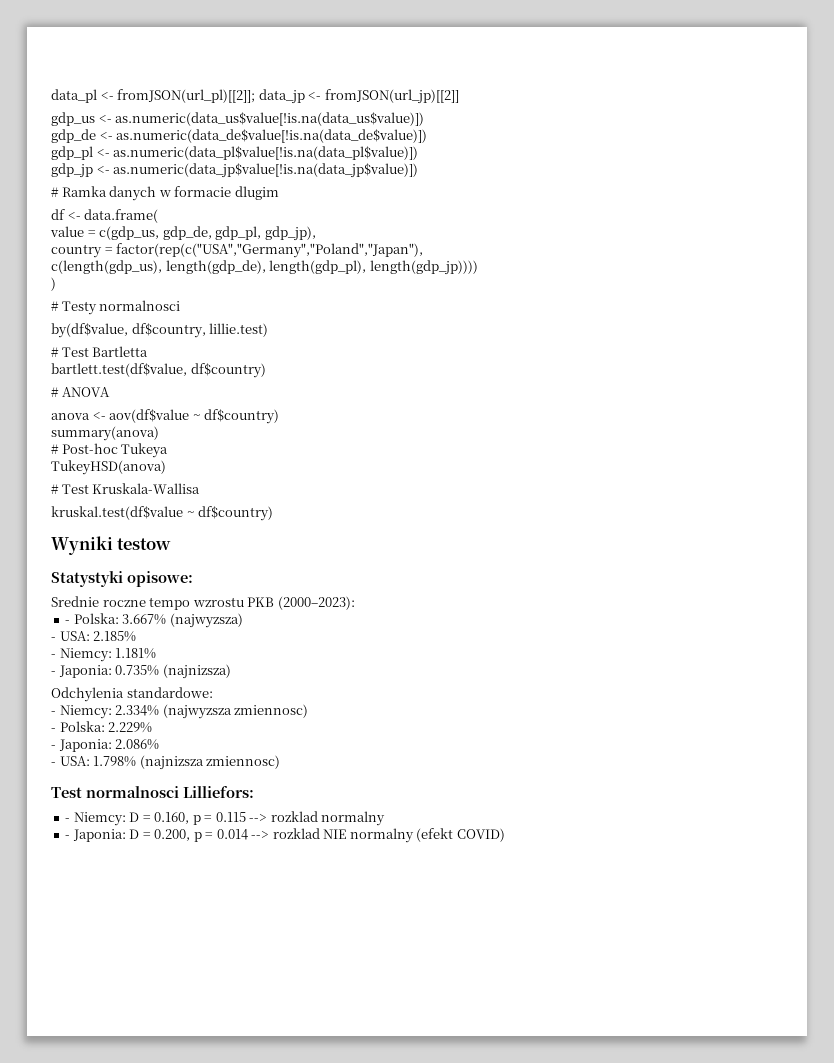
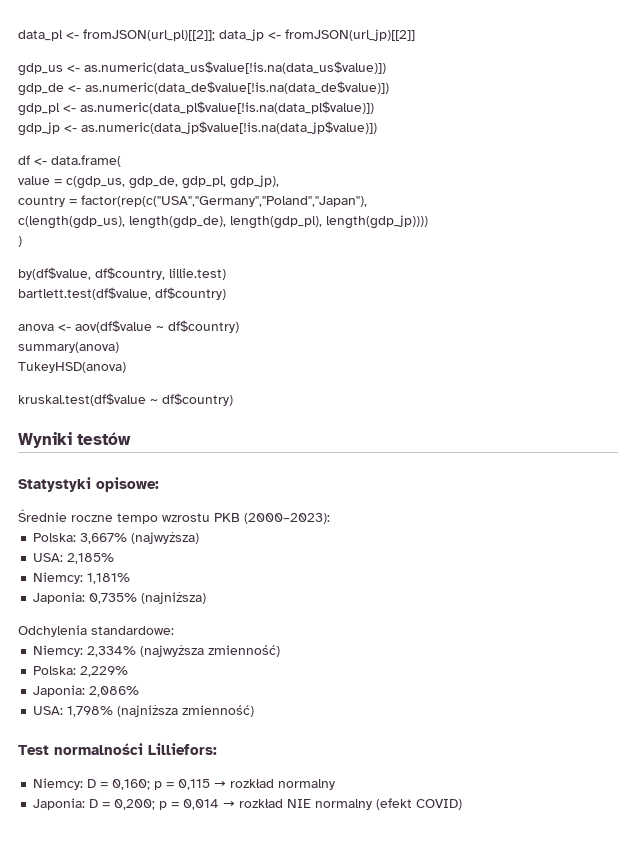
[51,186,279,201] // # Ramka danych w formacie dlugim -> (377, 127) none
[51,300,181,315] // # Testy normalnosci -> (22, 241) none
[51,346,149,357] // # Test Bartletta -> (226, 274) none
[51,387,110,397] // # ANOVA -> (226, 293) none
[51,443,169,458] [51,460,166,475] [51,483,201,494] # Post-hoc Tukeya // TukeyHSD(anova) // # Test Kruskala-Wallisa -> [18,362,126,373] TukeyHSD(anova)
[117,538,172,550] testow -> [77,432,131,445] testów
[51,596,99,607] Srednie -> [18,509,67,522] Średnie
[65,613,243,628] [51,631,137,642] [51,648,157,662] [51,664,231,679] [51,687,213,702] [51,704,309,719] [51,721,153,733] [51,739,160,752] [51,755,281,770] [51,786,179,798] - Polska: 3.667% (najwyzsza) // - USA: 2.185% // - Niemcy: 1.181% // - Japonia: 0.735% (najnizsza) // Odchylenia standardowe: // - Niemcy: 2.334% (najwyzsza zmiennosc) // - Polska: 2.229% // - Japonia: 2.086% // - USA: 1.798% (najnizsza zmiennosc) // Test normalnosci -> [33,532,200,544] [33,553,115,564] [33,572,131,584] [33,592,207,604] [18,625,174,637] [33,645,281,657] [33,666,129,677] [33,685,140,697] [33,705,255,717] [18,743,143,755] Polska: 3,667% (najwyższa) // USA: 2,185% // Niemcy: 1,181% // Japonia: 0,735% (najniższa) // Odchylenia standardowe: // Niemcy: 2,334% (najwyższa zmienność) // Polska: 2,229% // Japonia: 2,086% // USA: 1,798% (najniższa zmienność) // Test normalności
[65,818,71,822] - -> (217, 749) none
[154,811,318,825] 0.160, p = 0.115 --> rozklad -> [112,779,275,790] 0,160; p = 0,115 → rozkład
[65,835,71,839] - -> (336, 784) none
[154,828,320,842] 0.200, p = 0.014 --> rozklad -> [114,799,284,810] 0,200; p = 0,014 → rozkład

